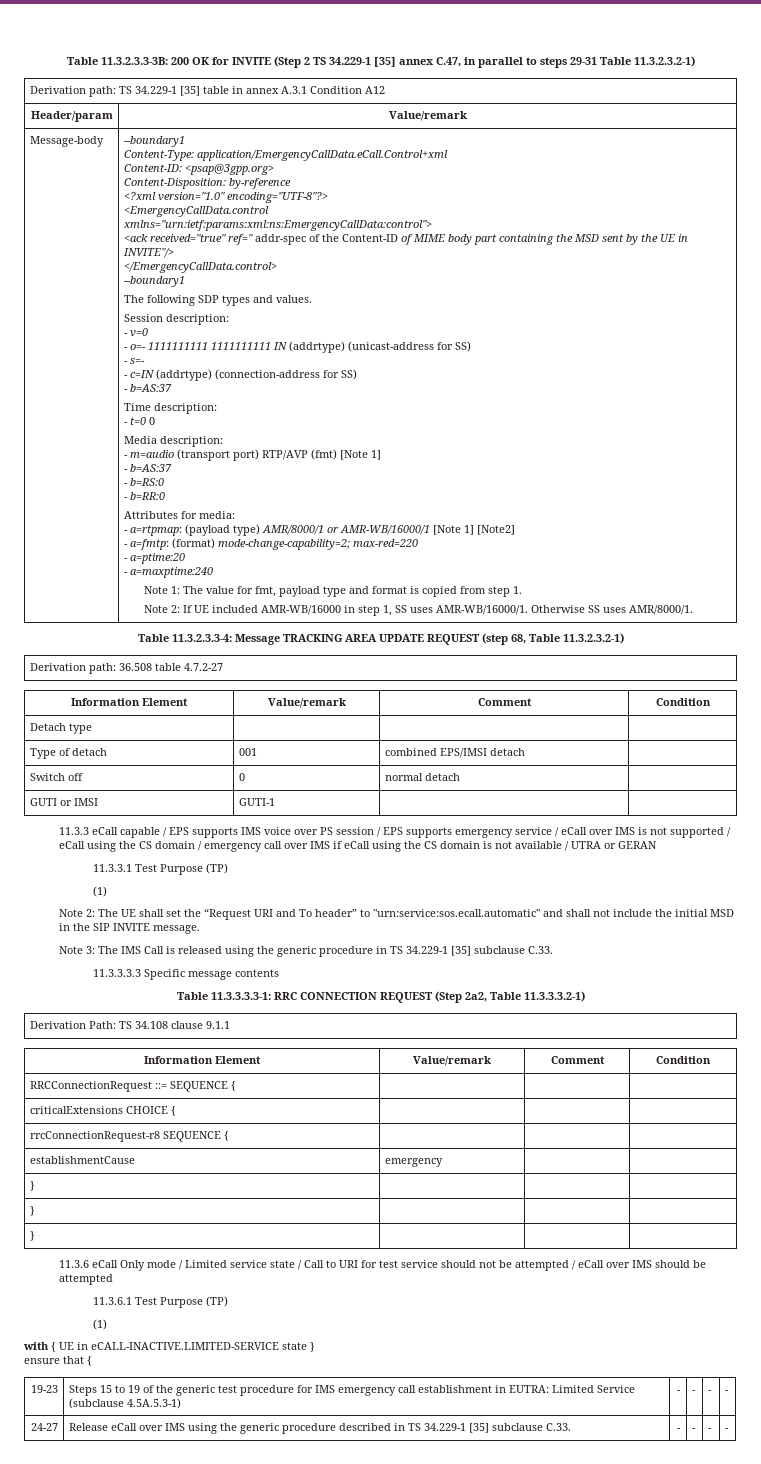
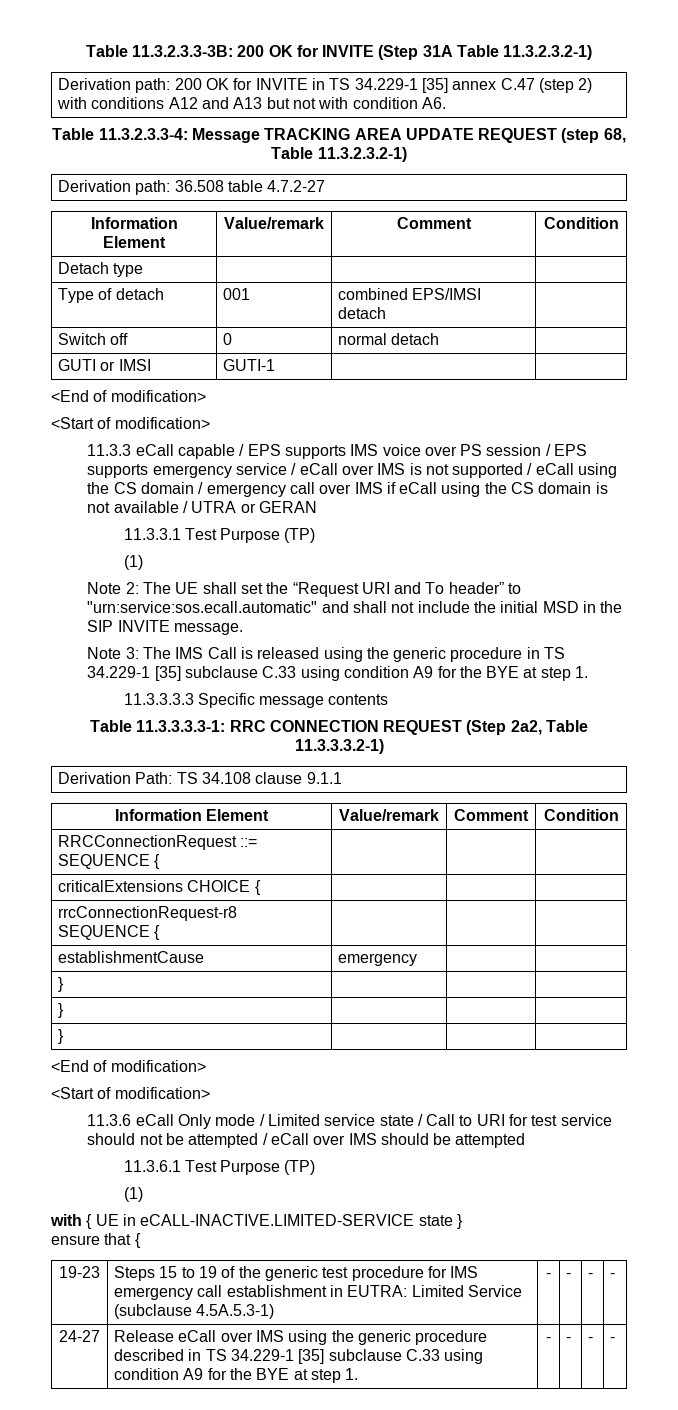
[303,56,695,68] [29,86,385,97] [30,111,113,122] [388,111,467,121] [29,136,104,147] [123,136,185,147] [123,150,448,161] [123,164,274,175] [123,178,291,189] [123,192,328,203] [123,206,269,217] [122,220,432,231] [123,234,688,245] [122,248,174,258] [123,262,277,273] [123,276,185,287] [123,295,312,306] [123,314,229,325] [123,328,148,337] [123,341,471,353] [123,358,145,364] [123,369,357,381] [123,384,172,392] [123,403,217,414] [123,417,155,425] [123,436,223,447] [123,449,381,461] [123,464,172,472] [123,478,164,486] [123,492,165,500] [123,511,235,519] [123,524,515,536] [123,538,418,550] [123,553,185,564] [123,567,213,578] [144,586,523,597] [144,605,694,616] 2 TS 34.229-1 [35] annex C.47, in parallel to steps 29-31 Table 11.3.2.3.2-1) // Derivation path: TS 34.229-1 [35] table in annex A.3.1 Condition A12 // Header/param | Value/remark // Message-body | --boundary1 // Content-Type: application/EmergencyCallData.eCall.Control+xml // Content-ID: <psap@3gpp.org> // Content-Disposition: by-reference // <?xml version="1.0" encoding="UTF-8"?> // <EmergencyCallData.control // xmlns="urn:ietf:params:xml:ns:EmergencyCallData:control"> // <ack received="true" ref=" addr-spec of the Content-ID of MIME body part containing the MSD sent by the UE in INVITE"/> // </EmergencyCallData.control> // --boundary1 // The following SDP types and values. // Session description: // - v=0 // - o=- 1111111111 1111111111 IN (addrtype) (unicast-address for SS) // - s=- // - c=IN (addrtype) (connection-address for SS) // - b=AS:37 // Time description: // - t=0 0 // Media description: // - m=audio (transport port) RTP/AVP (fmt) [Note 1] // - b=AS:37 // - b=RS:0 // - b=RR:0 // Attributes for media: // - a=rtpmap: (payload type) AMR/8000/1 or AMR-WB/16000/1 [Note 1] [Note2] // - a=fmtp: (format) mode-change-capability=2; max-red=220 // - a=ptime:20 // - a=maxptime:240 // Note 1: The value for fmt, payload type and format is copied from step 1. // Note 2: If UE included AMR-WB/16000 in step 1, SS uses AMR-WB/16000/1. Otherwise SS uses AMR/8000/1. -> [422,45,593,60] [58,78,593,93] [57,97,446,109] 31A Table 11.3.2.3.2-1) // Derivation path: 200 OK for INVITE in TS 34.229-1 [35] annex C.47 (step 2) with conditions A12 and A13 but not with condition A6.
(275, 802) none -> [51,390,206,402] [51,417,210,429] // <End of modification> // <Start of modification>
[527,946,553,954] C.33. -> [262,666,589,681] C.33 using condition A9 for the BYE at step 1.
(35, 1236) none -> [51,1060,206,1072] [51,1087,210,1099] // <End of modification> // <Start of modification>
[545,1423,571,1431] C.33. -> [405,1349,484,1364] [114,1368,359,1383] C.33 using condition A9 for the BYE at step 1.

